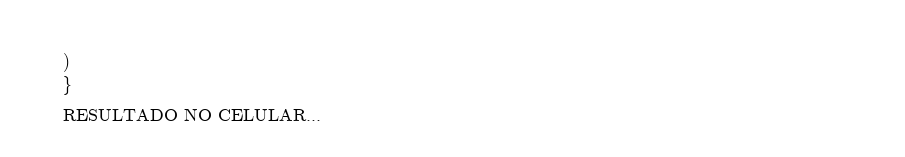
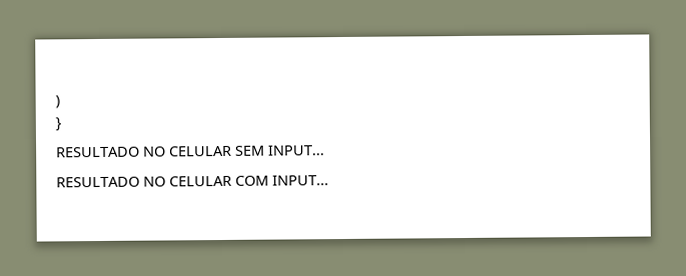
[218,109,321,121] CELULAR... -> [169,145,325,157] [56,175,329,188] CELULAR SEM INPUT... // RESULTADO NO CELULAR COM INPUT...

